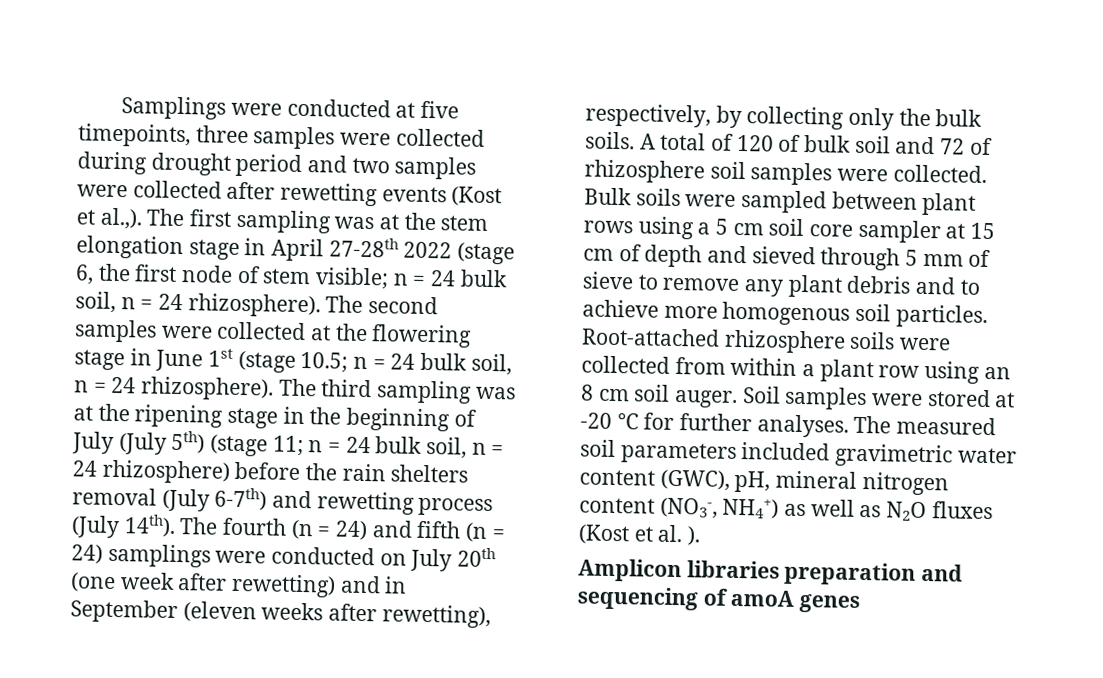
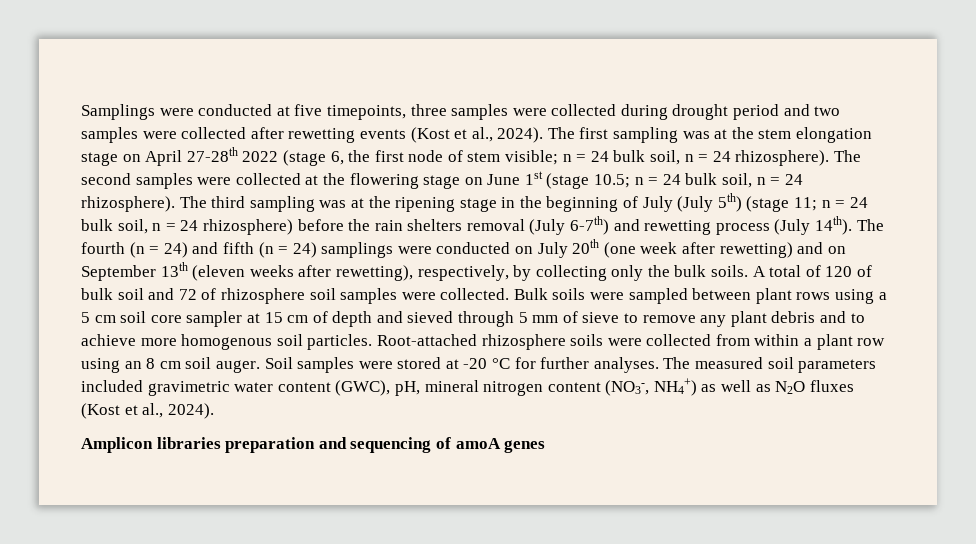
[99,207,143,230] al.,). -> [471,127,544,143] al., 2024).
[244,238,267,256] in -> [122,154,141,162] on
[129,348,152,366] in -> [464,177,483,185] on
[384,576,408,594] [70,599,178,624] in September -> [827,246,846,254] [81,262,188,281] on September 13th
[657,524,702,546] al. ). -> [142,403,214,419] al., 2024).

